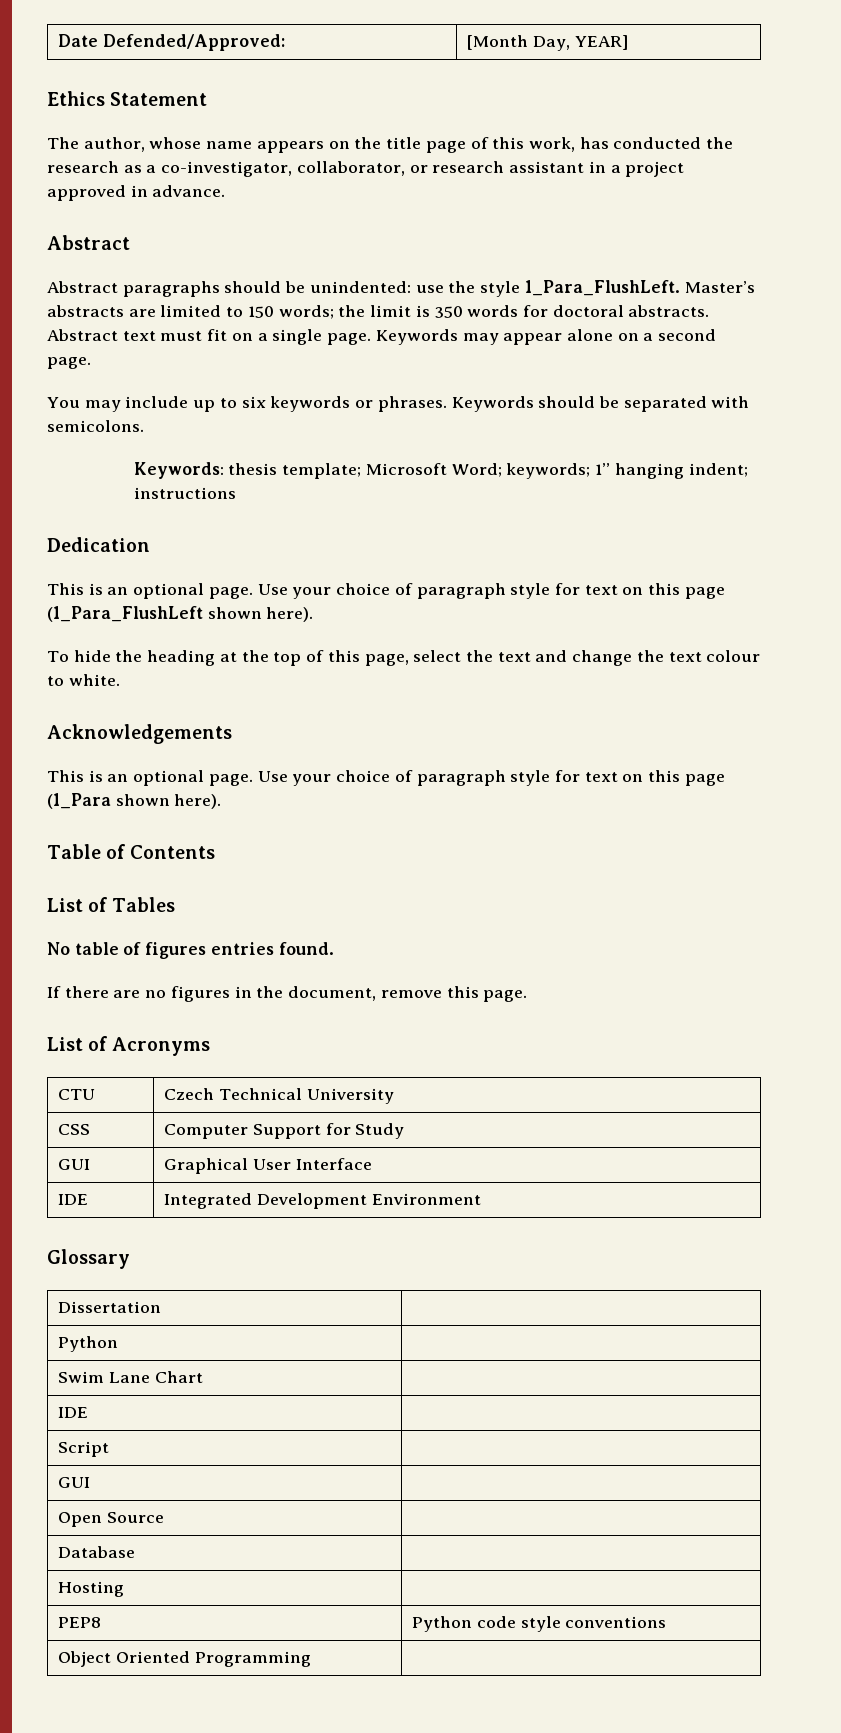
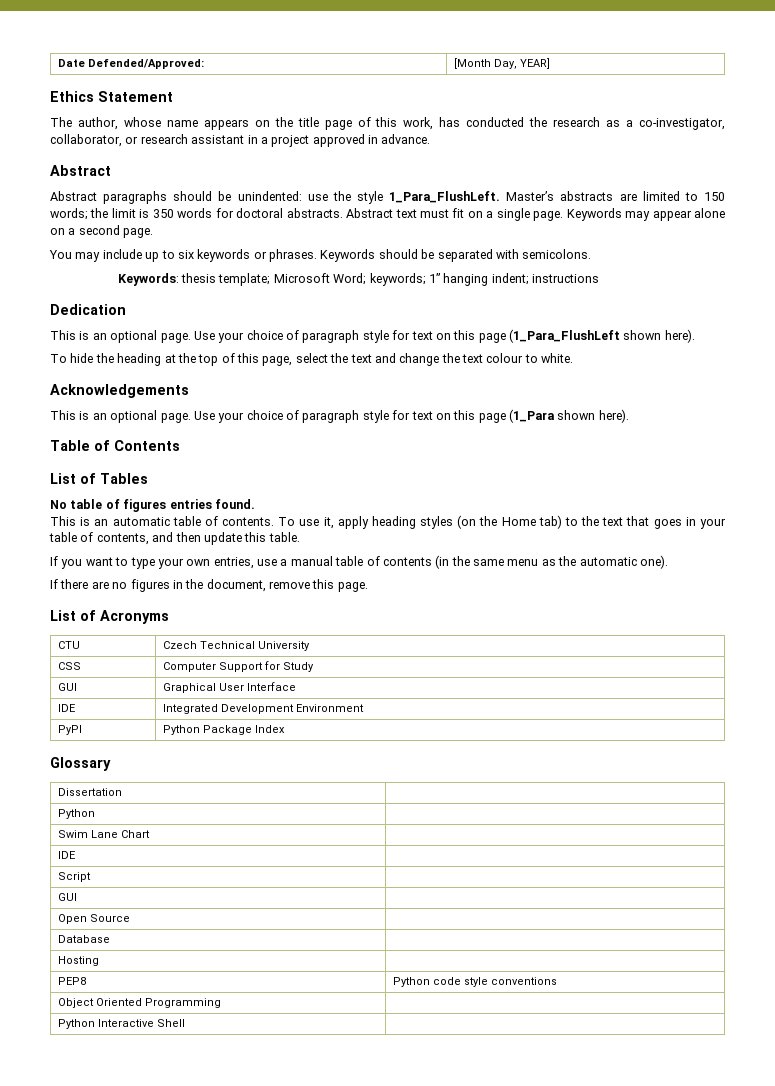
(334, 948) none -> [50,515,726,529] [49,532,300,545] [50,555,668,569] // This is an automatic table of contents. To use it, apply heading styles (on the Home tab) to the text that goes in your table of contents, and then update this table. // If you want to type your own entries, use a manual table of contents (in the same menu as the automatic one).
(481, 1199) none -> [57,725,82,735] [162,725,285,735] // PyPI | Python Package Index
(311, 1659) none -> [57,1019,185,1029] // Python Interactive Shell |

